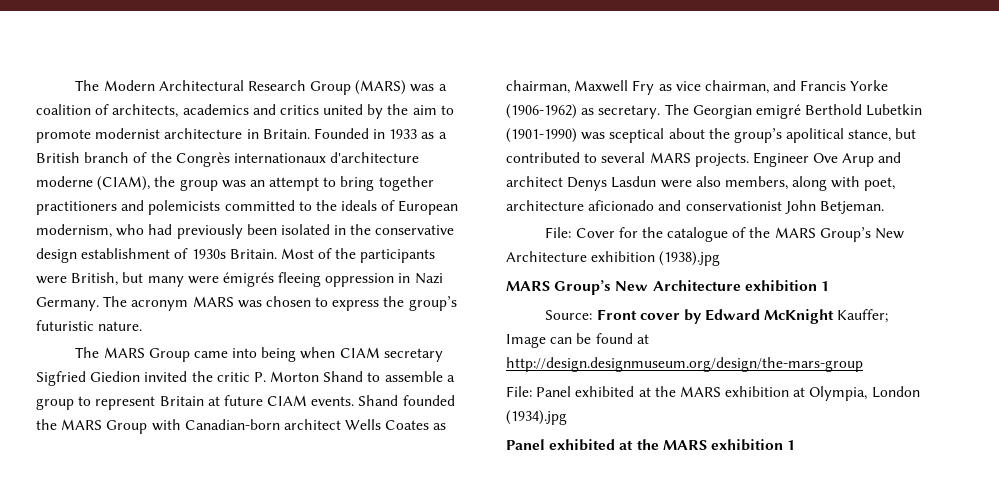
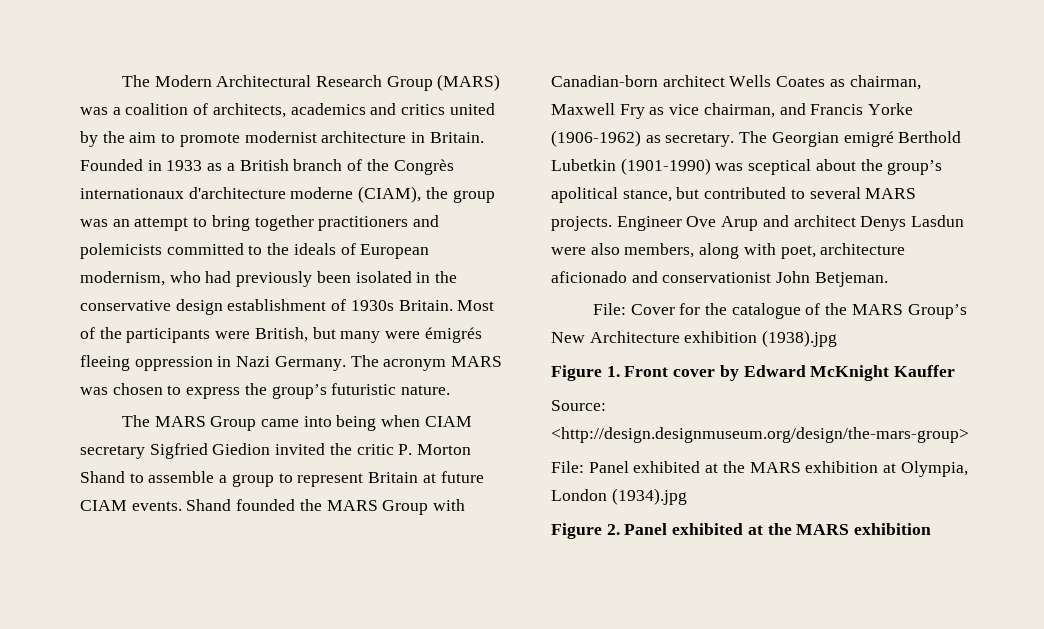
[506,279,829,295] [545,310,593,320] MARS Group’s New Architecture exhibition 1 // Source: -> [551,365,620,381] Figure 1.
[837,309,889,323] [506,333,649,348] [506,357,863,372] Kauffer; Image can be found at http://design.designmuseum.org/design/the-mars-group -> [894,365,956,377] [551,400,606,411] [551,427,969,443] Kauffer // Source: <http://design.designmuseum.org/design/the-mars-group>
[506,439,796,451] Panel exhibited at the MARS exhibition 1 -> [551,523,932,539] Figure 2. Panel exhibited at the MARS exhibition

